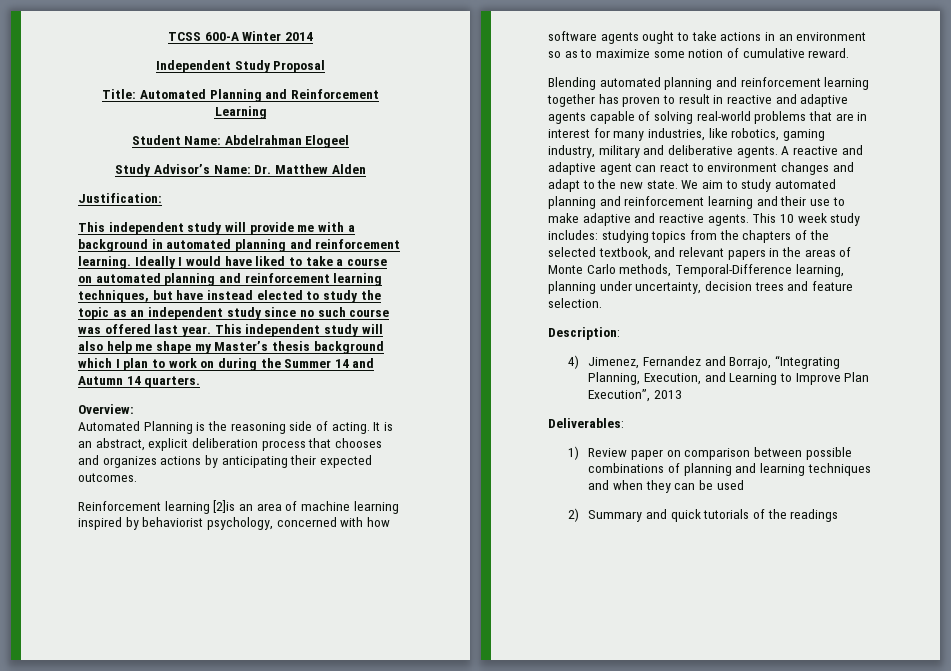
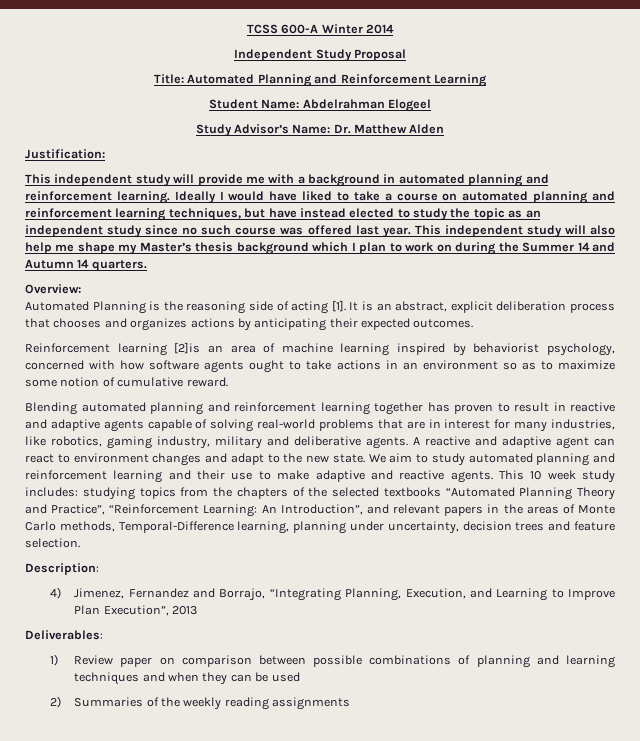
[331,422,370,434] acting. -> [291,300,346,314] acting [1].
[598,247,651,260] textbook, -> [383,487,615,500] [25,504,363,517] textbooks “Automated Planning Theory and Practice”, “Reinforcement Learning: An Introduction”,
[588,509,839,522] Summary and quick tutorials of the readings -> [74,697,351,710] Summaries of the weekly reading assignments

